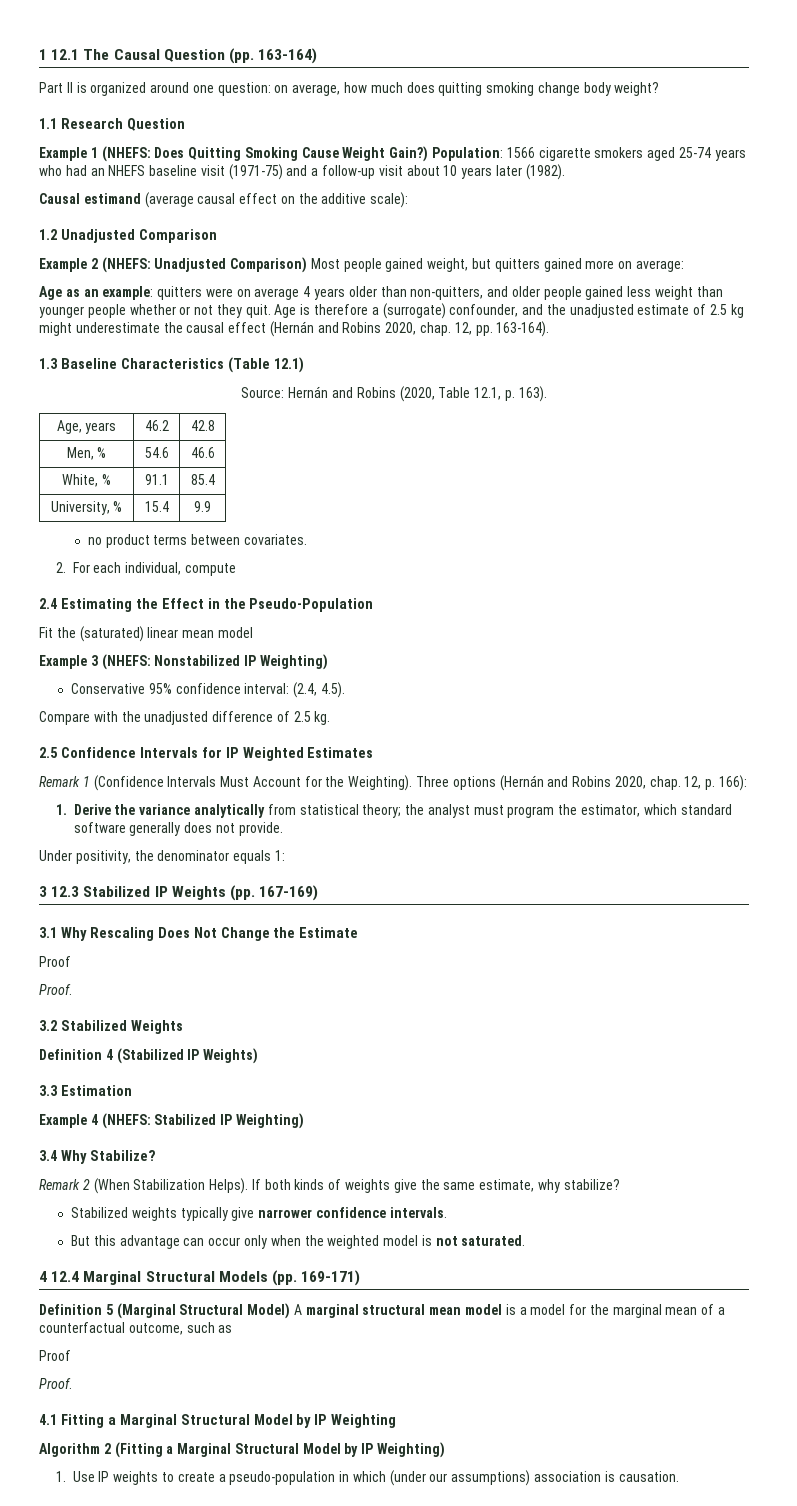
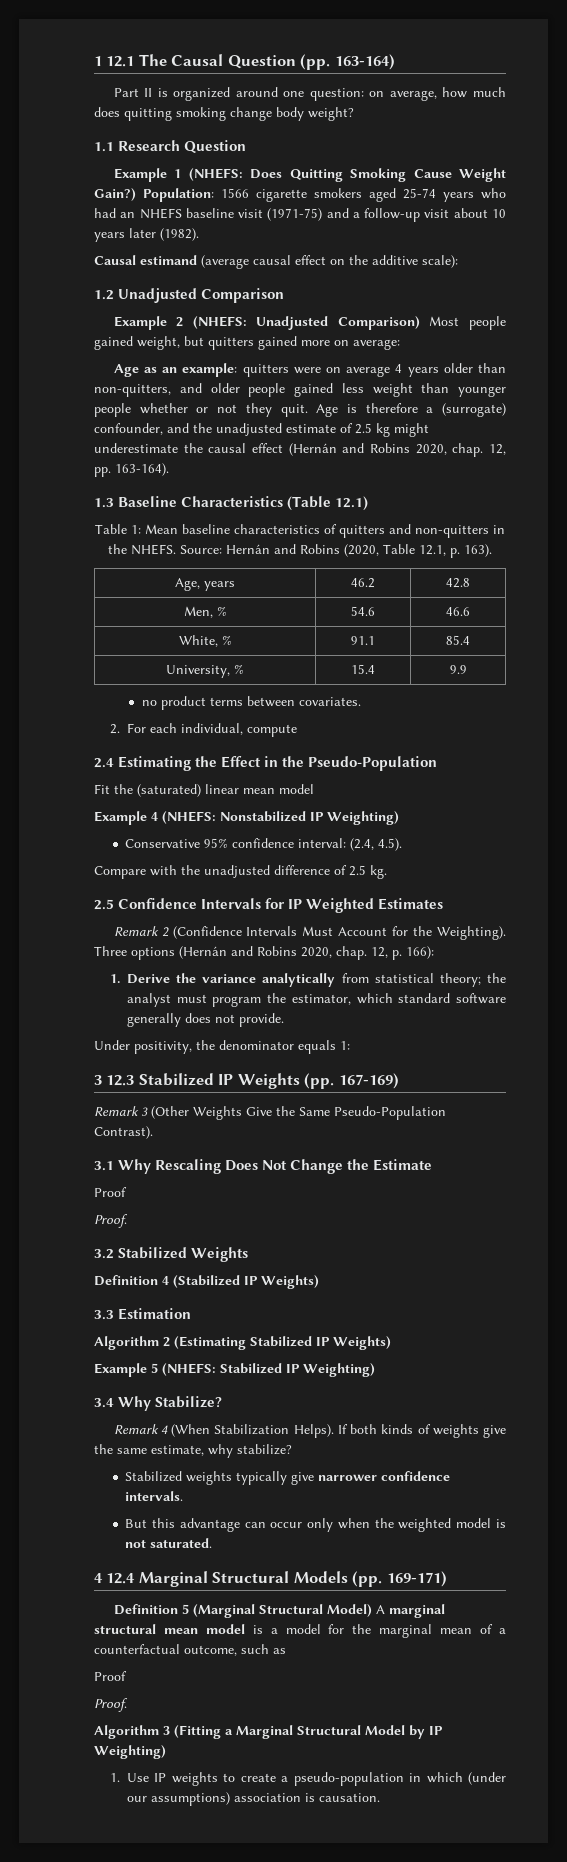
(304, 365) none -> [95,524,505,538] [108,544,176,555] Table 1: Mean baseline characteristics of quitters and non-quitters in the NHEFS.
[90,655,98,666] 3 -> [151,812,158,821] 4
[82,776,90,787] 1 -> [161,927,169,937] 2
(319, 893) none -> [94,1106,446,1120] [94,1126,153,1139] // Remark 3 (Other Weights Give the Same Pseudo-Population Contrast).
[39,1114,98,1128] // Example 4 -> [94,1336,391,1350] [94,1363,158,1377] // Algorithm 2 (Estimating Stabilized IP Weights) // Example 5
[82,1179,90,1190] 2 -> [160,1425,168,1434] 4
[39,1414,397,1428] [39,1443,111,1457] // 4.1 Fitting a Marginal Structural Model by IP Weighting // Algorithm 2 -> [94,1725,170,1739] // Algorithm 3

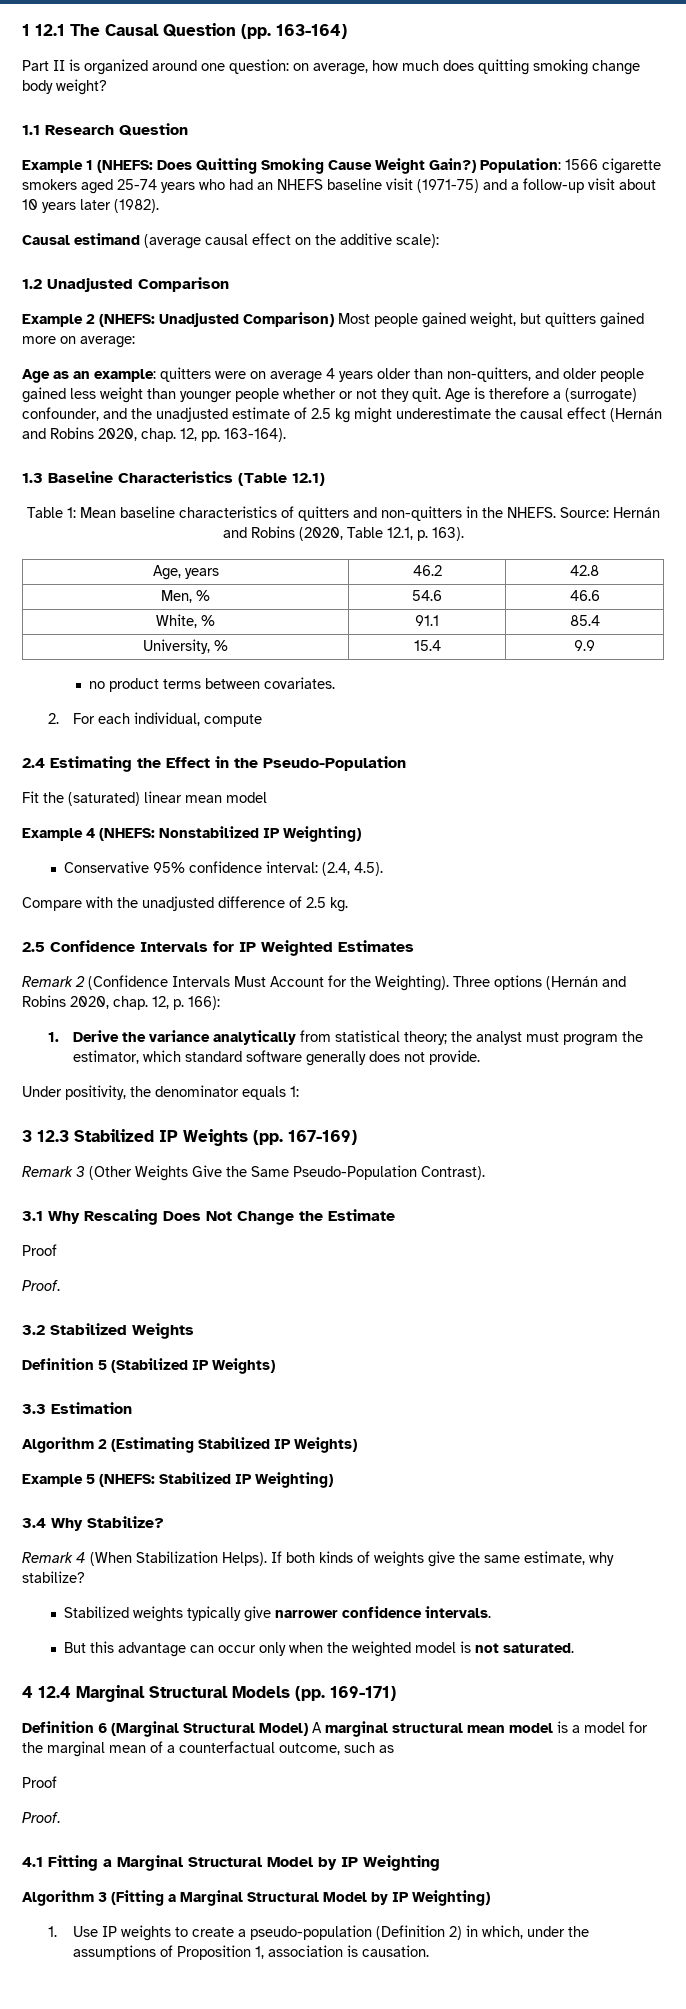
[162,1276,169,1285] 4 -> [98,1360,107,1370] 5
[181,1604,189,1614] 5 -> [98,1723,107,1733] 6
(128, 1705) none -> [22,1855,440,1871] // 4.1 Fitting a Marginal Structural Model by IP Weighting
[409,1772,507,1785] [127,1792,231,1806] in which (under our assumptions) -> [376,1925,590,1940] [73,1945,265,1960] (Definition 2) in which, under the assumptions of Proposition 1,

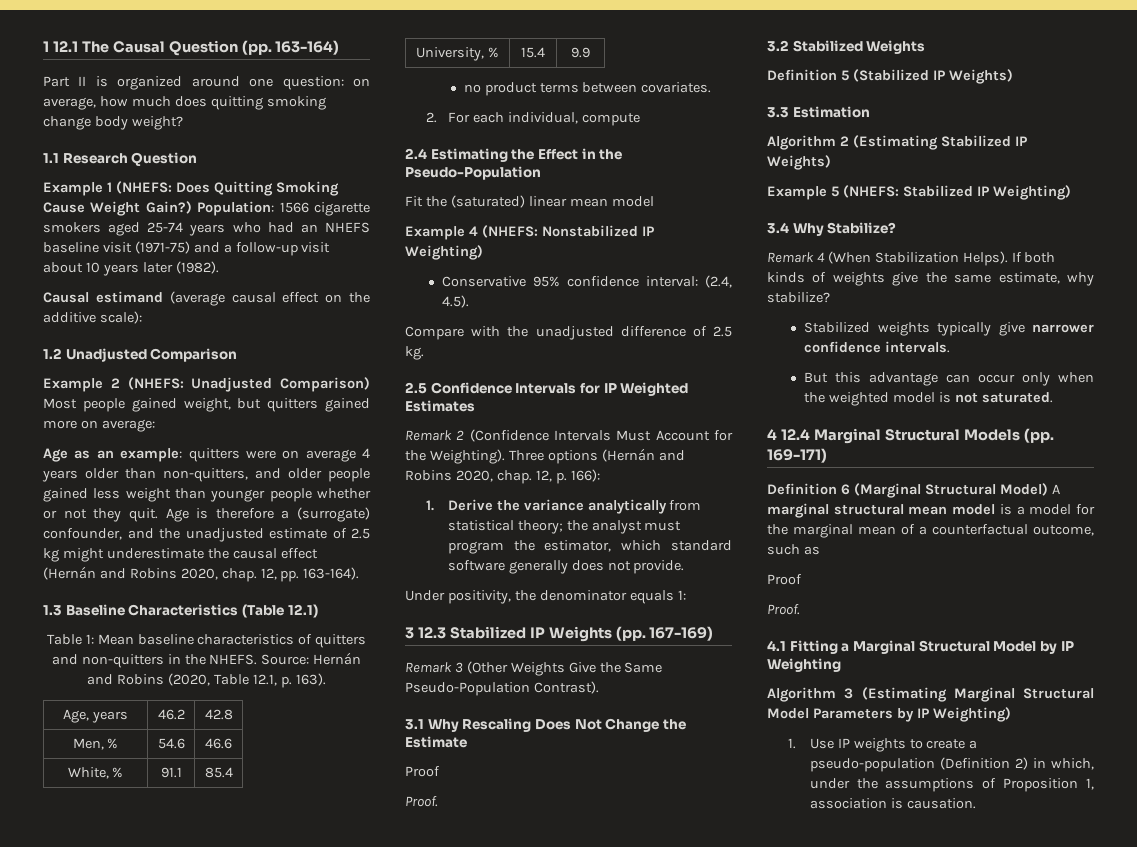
[111,1890,367,1906] (Fitting a Marginal Structural Model -> [861,687,1094,702] [767,708,893,719] (Estimating Marginal Structural Model Parameters

